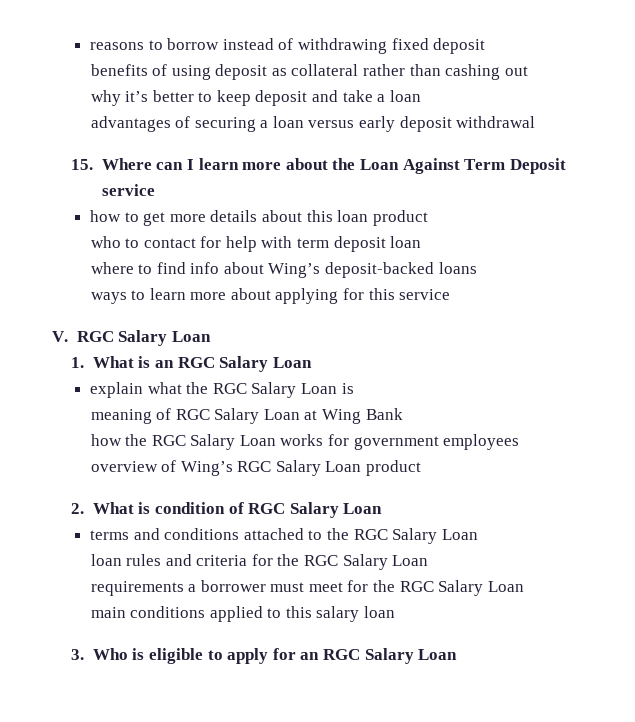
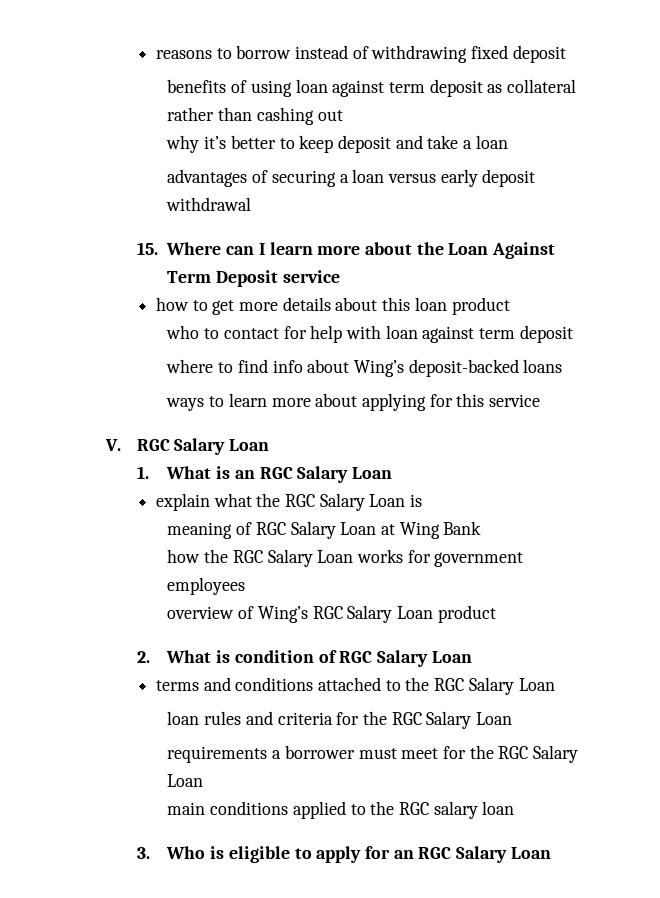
(211, 72) none -> [295,79,425,97] loan against term
[297,236,422,252] term deposit loan -> [385,325,573,343] loan against term deposit
[285,606,312,618] this -> [370,801,429,815] the RGC

